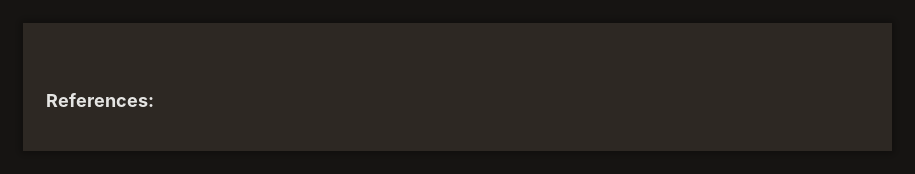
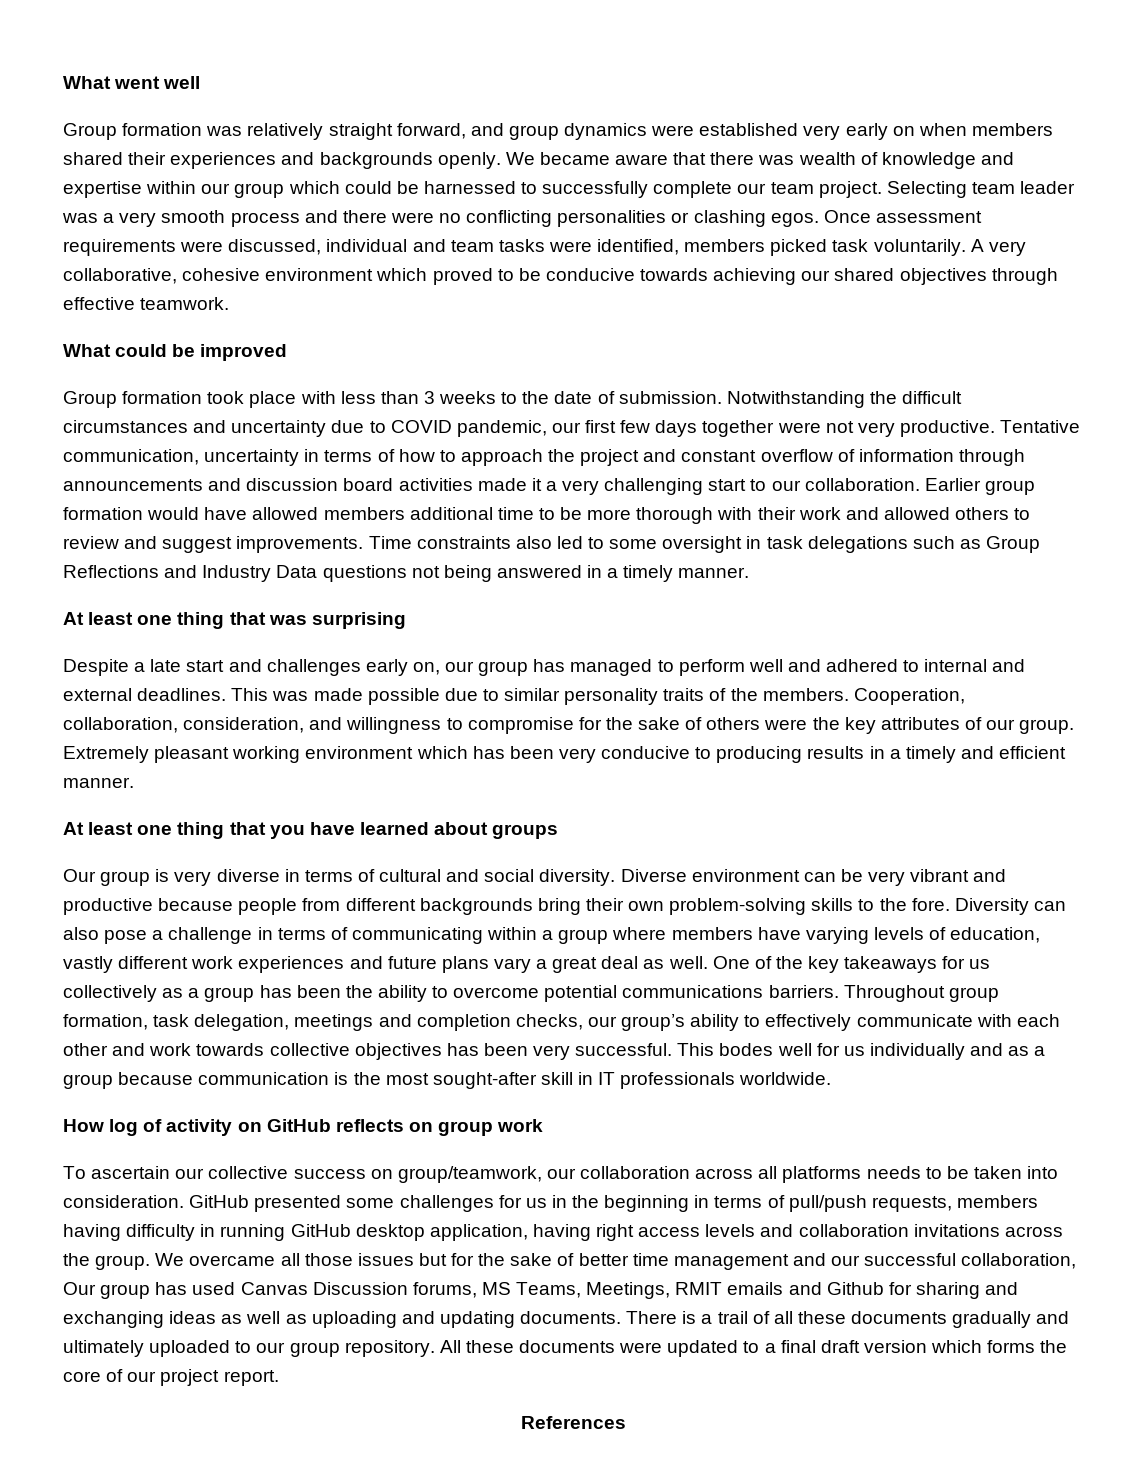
[46,93,154,107] References: -> [63,76,201,89] [63,123,1053,140] [63,152,1014,169] [63,181,1076,198] [62,210,982,227] [63,239,1026,256] [63,268,1058,285] [63,297,230,310] [63,344,288,361] [63,391,963,408] [63,420,1081,437] [63,449,1025,466] [63,478,1035,495] [63,507,1031,524] [63,536,1041,553] [63,565,750,582] [63,612,406,629] [63,659,1026,676] [63,688,965,705] [63,717,1075,734] [63,746,1067,763] [63,777,134,788] [63,822,559,839] [63,869,1007,886] [63,898,1066,915] [63,927,1041,944] [63,956,991,973] [63,985,999,1002] [63,1014,1060,1031] [63,1043,1046,1060] [63,1072,832,1089] [63,1119,544,1136] [63,1166,1059,1183] [63,1195,1038,1212] [63,1224,1063,1241] [63,1253,1077,1270] [63,1282,1019,1299] [63,1311,1070,1328] [63,1340,1068,1357] [63,1369,279,1386] [520,1416,626,1429] What went well // Group formation was relatively straight forward, and group dynamics were established very early on when members shared their experiences and backgrounds openly. We became aware that there was wealth of knowledge and expertise within our group which could be harnessed to successfully complete our team project. Selecting team leader was a very smooth process and there were no conflicting personalities or clashing egos. Once assessment requirements were discussed, individual and team tasks were identified, members picked task voluntarily. A very collaborative, cohesive environment which proved to be conducive towards achieving our shared objectives through effective teamwork. // What could be improved // Group formation took place with less than 3 weeks to the date of submission. Notwithstanding the difficult circumstances and uncertainty due to COVID pandemic, our first few days together were not very productive. Tentative communication, uncertainty in terms of how to approach the project and constant overflow of information through announcements and discussion board activities made it a very challenging start to our collaboration. Earlier group formation would have allowed members additional time to be more thorough with their work and allowed others to review and suggest improvements. Time constraints also led to some oversight in task delegations such as Group Reflections and Industry Data questions not being answered in a timely manner. // At least one thing that was surprising // Despite a late start and challenges early on, our group has managed to perform well and adhered to internal and external deadlines. This was made possible due to similar personality traits of the members. Cooperation, collaboration, consideration, and willingness to compromise for the sake of others were the key attributes of our group. Extremely pleasant working environment which has been very conducive to producing results in a timely and efficient manner. // At least one thing that you have learned about groups // Our group is very diverse in terms of cultural and social diversity. Diverse environment can be very vibrant and productive because people from different backgrounds bring their own problem-solving skills to the fore. Diversity can also pose a challenge in terms of communicating within a group where members have varying levels of education, vastly different work experiences and future plans vary a great deal as well. One of the key takeaways for us collectively as a group has been the ability to overcome potential communications barriers. Throughout group formation, task delegation, meetings and completion checks, our group’s ability to effectively communicate with each other and work towards collective objectives has been very successful. This bodes well for us individually and as a group because communication is the most sought-after skill in IT professionals worldwide. // How log of activity on GitHub reflects on group work // To ascertain our collective success on group/teamwork, our collaboration across all platforms needs to be taken into consideration. GitHub presented some challenges for us in the beginning in terms of pull/push requests, members having difficulty in running GitHub desktop application, having right access levels and collaboration invitations across the group. We overcame all those issues but for the sake of better time management and our successful collaboration, Our group has used Canvas Discussion forums, MS Teams, Meetings, RMIT emails and Github for sharing and exchanging ideas as well as uploading and updating documents. There is a trail of all these documents gradually and ultimately uploaded to our group repository. All these documents were updated to a final draft version which forms the core of our project report. // References

